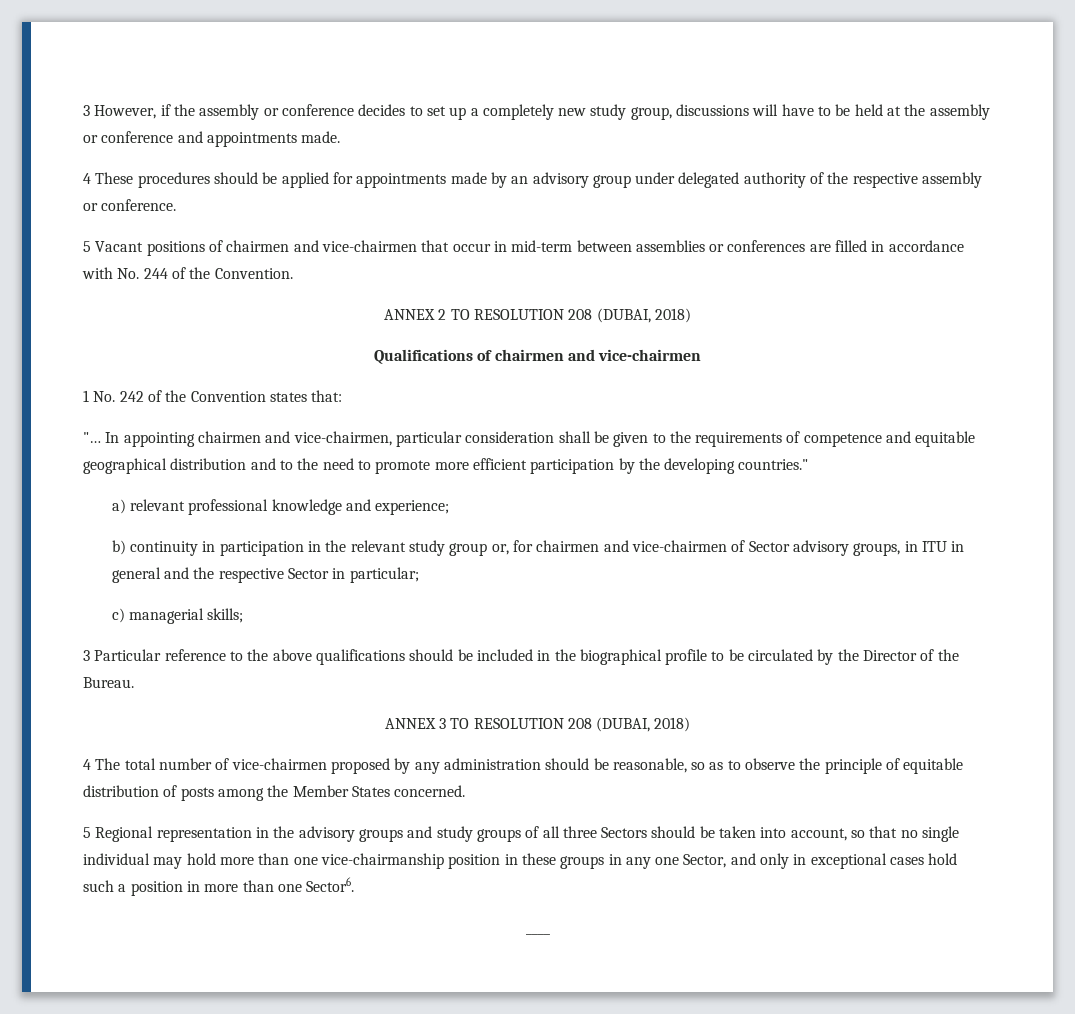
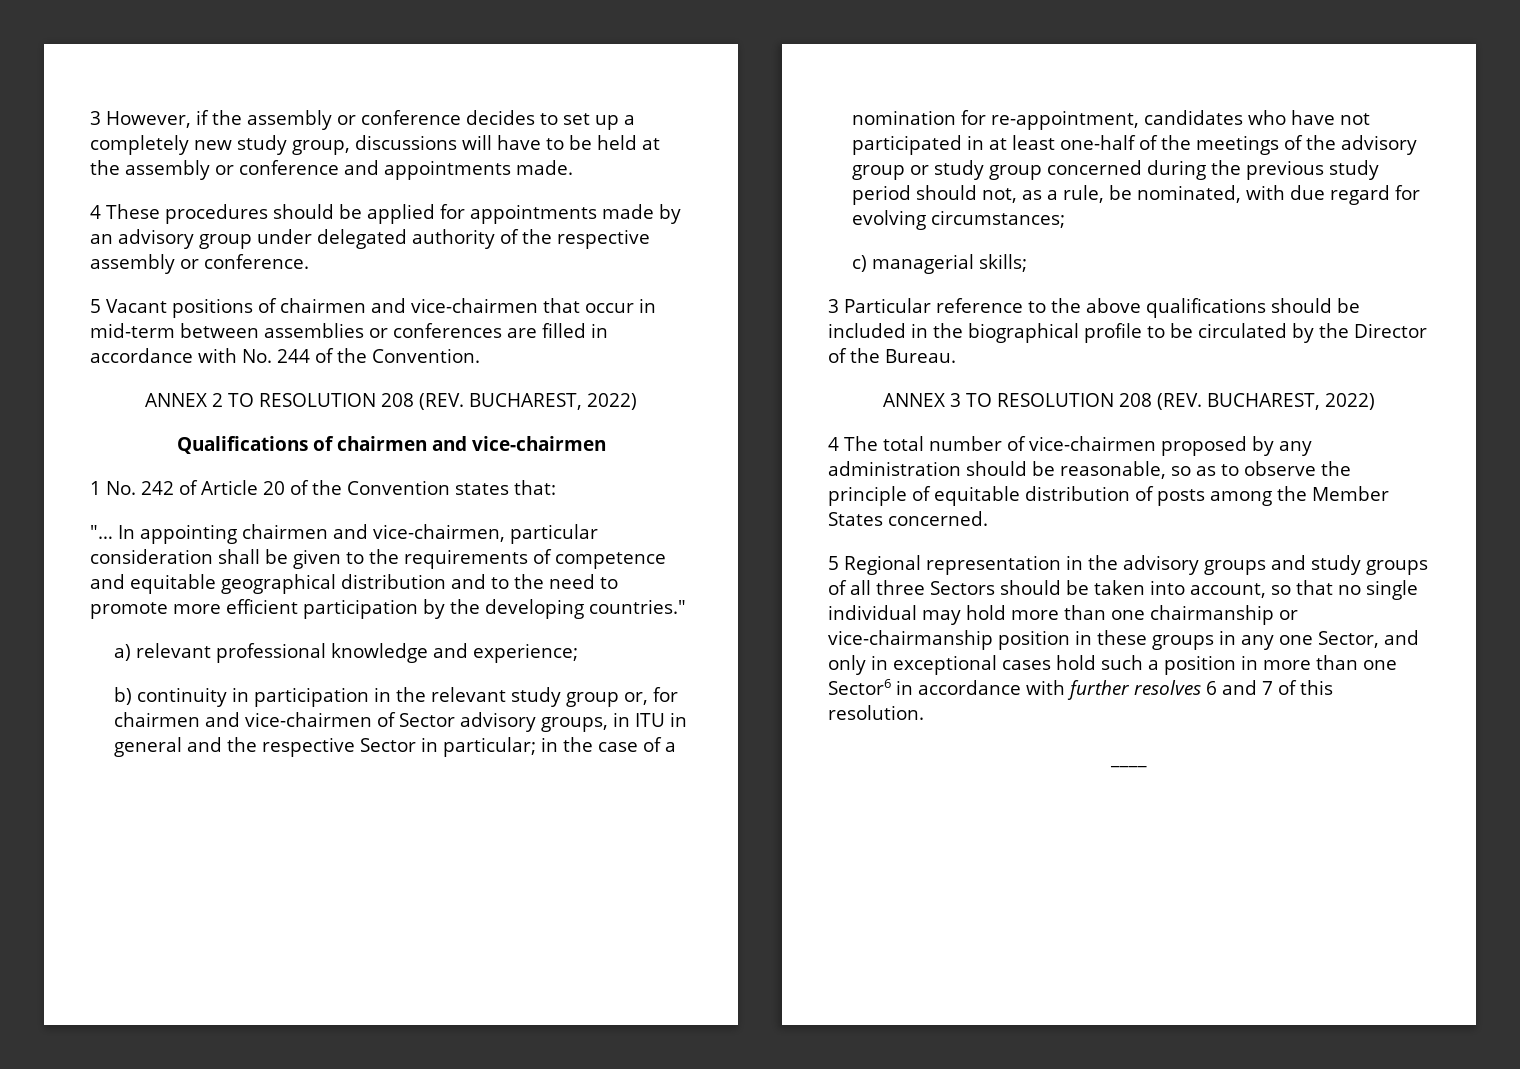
[596,308,691,323] (DUBAI, 2018) -> [419,393,637,410] (REV. BUCHAREST, 2022)
(162, 396) none -> [201,480,309,495] Article 20 of
(419, 575) none -> [541,737,677,752] [852,110,1371,130] [852,135,1418,155] [852,160,1380,180] [852,185,1421,205] [852,210,1066,230] in the case of a nomination for re-appointment, candidates who have not participated in at least one-half of the meetings of the advisory group or study group concerned during the previous study period should not, as a rule, be nominated, with due regard for evolving circumstances;
[596,717,691,732] (DUBAI, 2018) -> [1157,393,1375,410] (REV. BUCHAREST, 2022)
(318, 861) none -> [1150,605,1298,625] chairmanship or
[306,877,355,892] Sector6. -> [828,679,1333,700] [828,705,924,720] Sector6 in accordance with further resolves 6 and 7 of this resolution.

